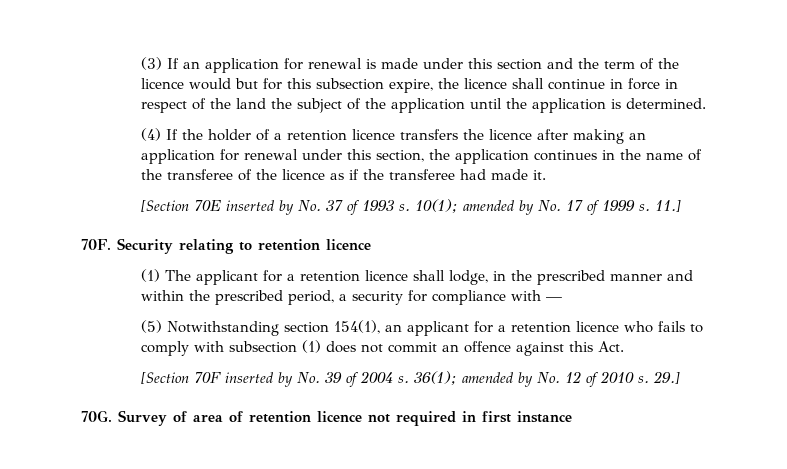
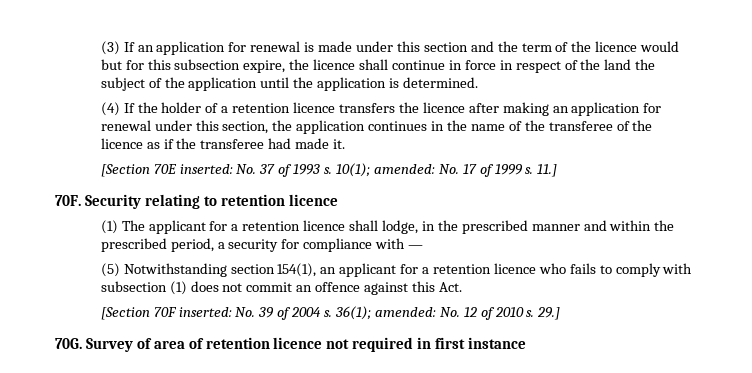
[225,200,294,215] inserted by -> [179,164,233,174] inserted:
[462,200,534,215] amended by -> [373,164,435,174] amended:
[224,372,293,387] inserted by -> [178,307,232,317] inserted:
[461,372,533,387] amended by -> [374,307,436,317] amended:

